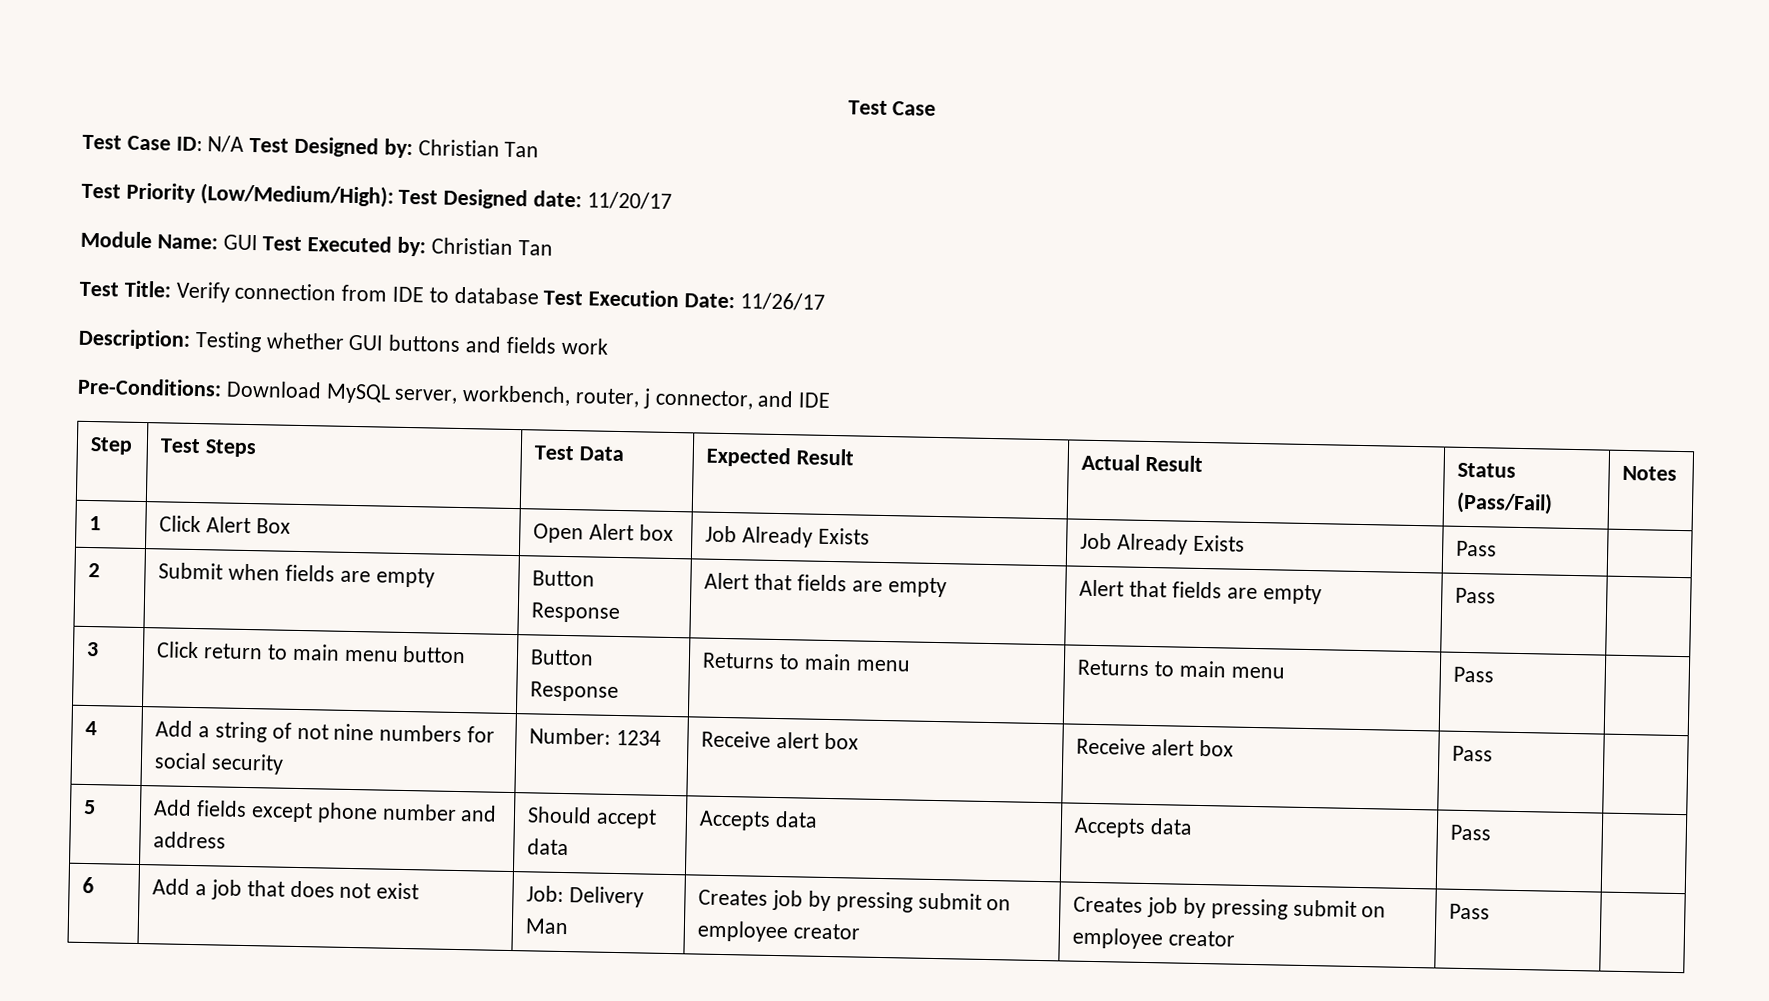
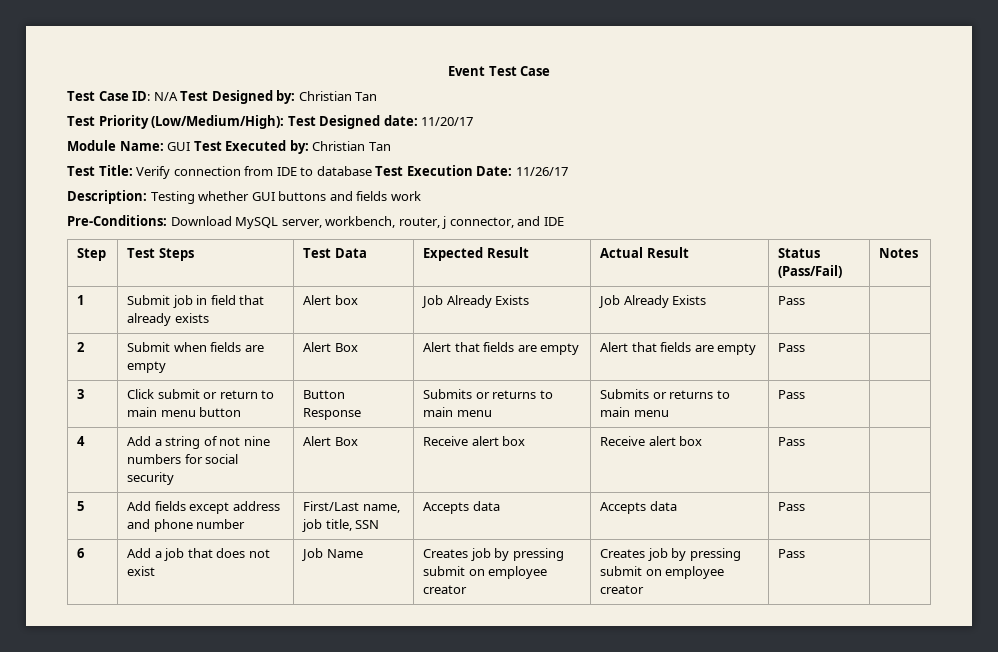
(847, 107) none -> [447,66,485,76] Event
[159,515,292,534] [533,523,585,544] Click Alert Box | Open -> [127,295,265,308] [127,313,209,326] Submit job in field that already exists |
[532,570,596,587] [531,602,622,624] Button Response -> [303,342,358,352] Alert Box
(200, 650) none -> [157,389,218,399] submit or
[702,652,910,672] [1077,659,1151,677] Returns to main menu | Returns -> [423,389,553,399] [423,407,492,417] [600,389,714,399] Submits or returns to main menu | Submits or returns
[529,727,662,746] Number: 1234 -> [303,436,358,446] Alert Box
(314, 812) none -> [232,501,280,511] [127,519,151,529] address and
[460,805,498,822] [153,831,227,849] [527,806,658,829] [527,838,570,856] and address | Should accept data -> [303,501,400,513] [302,519,380,532] | First/Last name, job title, SSN
[526,885,645,908] [525,918,570,935] Job: Delivery Man -> [301,548,363,561] Job Name

